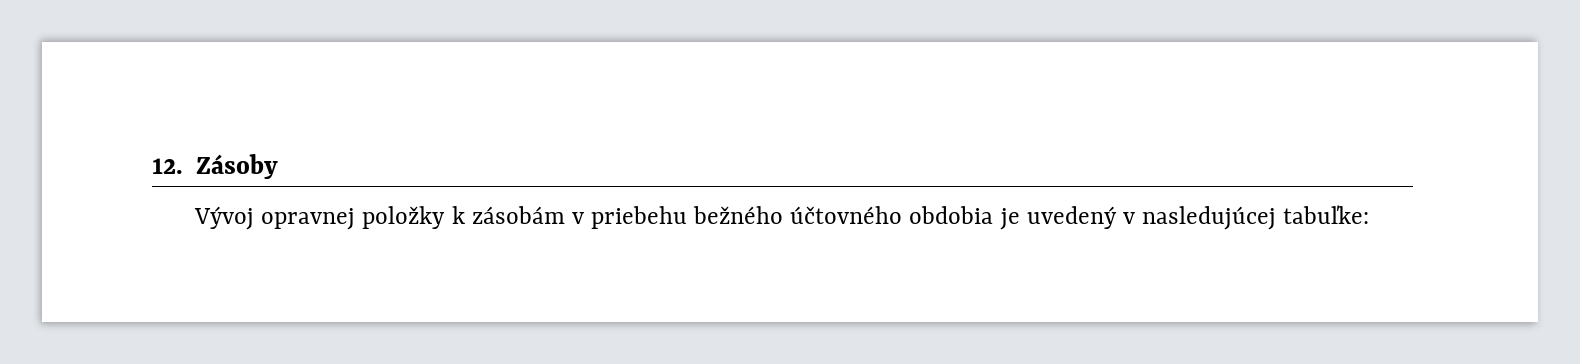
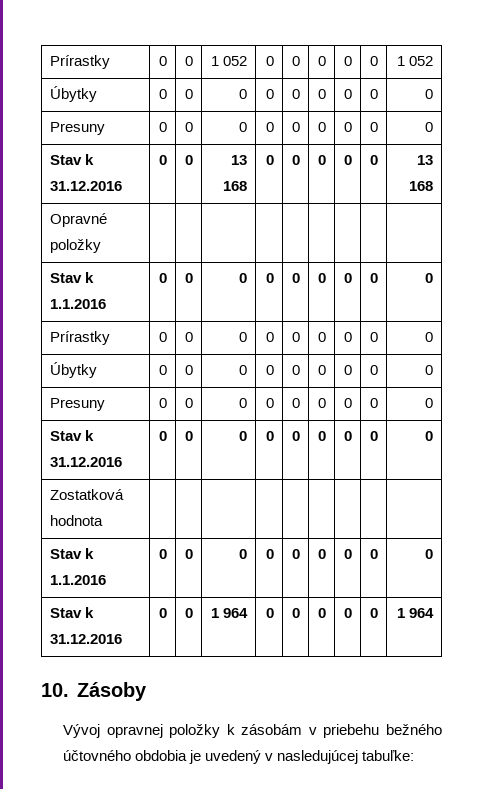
[152,158,183,174] 12. -> [49,55,110,69] [159,56,168,66] [185,56,194,66] [211,56,248,66] [266,56,275,66] [292,56,301,66] [318,56,327,66] [344,56,353,66] [370,56,379,66] [397,56,434,66] [49,86,97,102] [159,89,168,99] [185,89,194,99] [239,89,248,99] [266,89,275,99] [292,89,301,99] [318,89,327,99] [344,89,353,99] [370,89,379,99] [425,89,434,99] [49,122,105,135] [159,122,168,132] [185,122,194,132] [239,122,248,132] [266,122,275,132] [292,122,301,132] [318,122,327,132] [344,122,353,132] [370,122,379,132] [425,122,434,132] [49,154,94,165] [49,181,122,191] [159,155,168,165] [185,155,194,165] [231,155,248,165] [223,181,248,191] [266,155,275,165] [292,155,301,165] [318,155,327,165] [344,155,353,165] [370,155,379,165] [417,155,434,165] [409,181,434,191] [49,213,107,227] [49,239,101,253] [49,272,94,283] [49,299,106,309] [159,273,168,283] [185,273,194,283] [239,273,248,283] [266,273,275,283] [292,273,301,283] [318,273,327,283] [344,273,353,283] [370,273,379,283] [425,273,434,283] [49,331,110,345] [159,332,168,342] [185,332,194,342] [239,332,248,342] [266,332,275,342] [292,332,301,342] [318,332,327,342] [344,332,353,342] [370,332,379,342] [425,332,434,342] [49,362,97,378] [159,365,168,375] [185,365,194,375] [239,365,248,375] [266,365,275,375] [292,365,301,375] [318,365,327,375] [344,365,353,375] [370,365,379,375] [425,365,434,375] [49,398,105,411] [159,398,168,408] [185,398,194,408] [239,398,248,408] [266,398,275,408] [292,398,301,408] [318,398,327,408] [344,398,353,408] [370,398,379,408] [425,398,434,408] [49,430,94,441] [49,457,122,467] [159,431,168,441] [185,431,194,441] [239,431,248,441] [266,431,275,441] [292,431,301,441] [318,431,327,441] [344,431,353,441] [370,431,379,441] [425,431,434,441] [49,489,124,500] [49,515,103,526] [49,548,94,559] [49,575,106,585] [159,549,168,559] [185,549,194,559] [239,549,248,559] [266,549,275,559] [292,549,301,559] [318,549,327,559] [344,549,353,559] [370,549,379,559] [425,549,434,559] [49,607,94,618] [49,634,122,644] [159,608,168,618] [185,608,194,618] [211,608,249,618] [266,608,275,618] [292,608,301,618] [318,608,327,618] [344,608,353,618] [370,608,379,618] [397,608,435,618] [41,683,69,697] Prírastky | 0 | 0 | 1 052 | 0 | 0 | 0 | 0 | 0 | 1 052 // Úbytky | 0 | 0 | 0 | 0 | 0 | 0 | 0 | 0 | 0 // Presuny | 0 | 0 | 0 | 0 | 0 | 0 | 0 | 0 | 0 // Stav k 31.12.2016 | 0 | 0 | 13 168 | 0 | 0 | 0 | 0 | 0 | 13 168 // Opravné položky | | | | | | | | | // Stav k 1.1.2016 | 0 | 0 | 0 | 0 | 0 | 0 | 0 | 0 | 0 // Prírastky | 0 | 0 | 0 | 0 | 0 | 0 | 0 | 0 | 0 // Úbytky | 0 | 0 | 0 | 0 | 0 | 0 | 0 | 0 | 0 // Presuny | 0 | 0 | 0 | 0 | 0 | 0 | 0 | 0 | 0 // Stav k 31.12.2016 | 0 | 0 | 0 | 0 | 0 | 0 | 0 | 0 | 0 // Zostatková hodnota | | | | | | | | | // Stav k 1.1.2016 | 0 | 0 | 0 | 0 | 0 | 0 | 0 | 0 | 0 // Stav k 31.12.2016 | 0 | 0 | 1 964 | 0 | 0 | 0 | 0 | 0 | 1 964 // 10.

